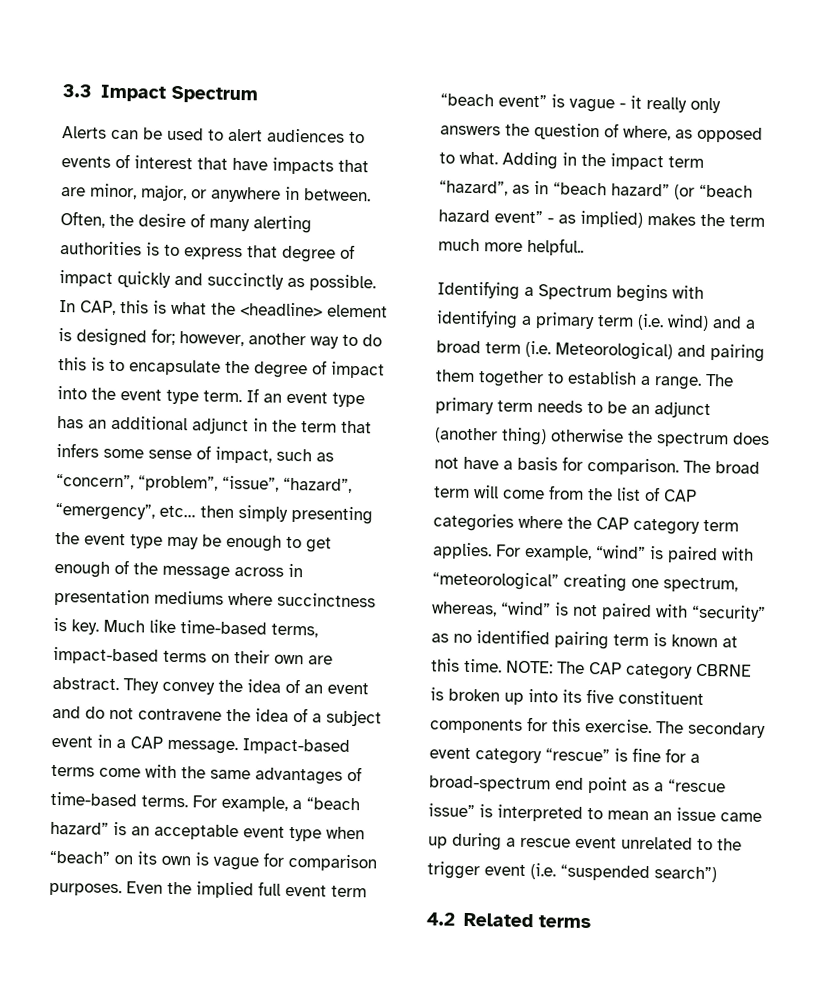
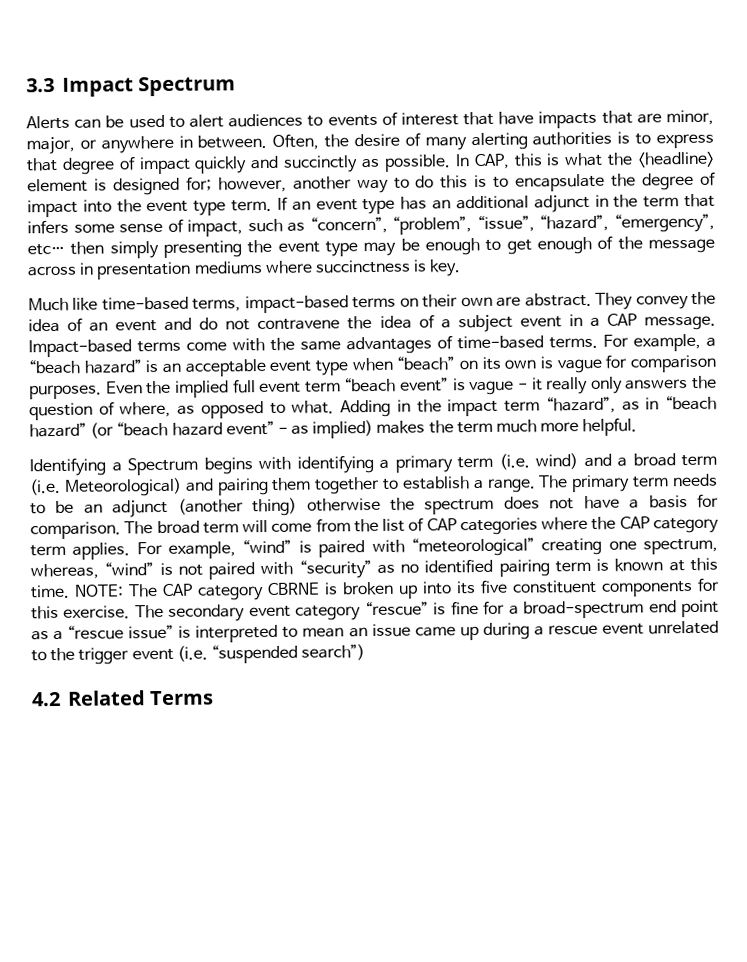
(99, 627) none -> (462, 268) //
[527,237,584,256] helpful.. -> [582,417,638,437] helpful.
[537,915,591,929] terms -> [149,690,215,706] Terms

